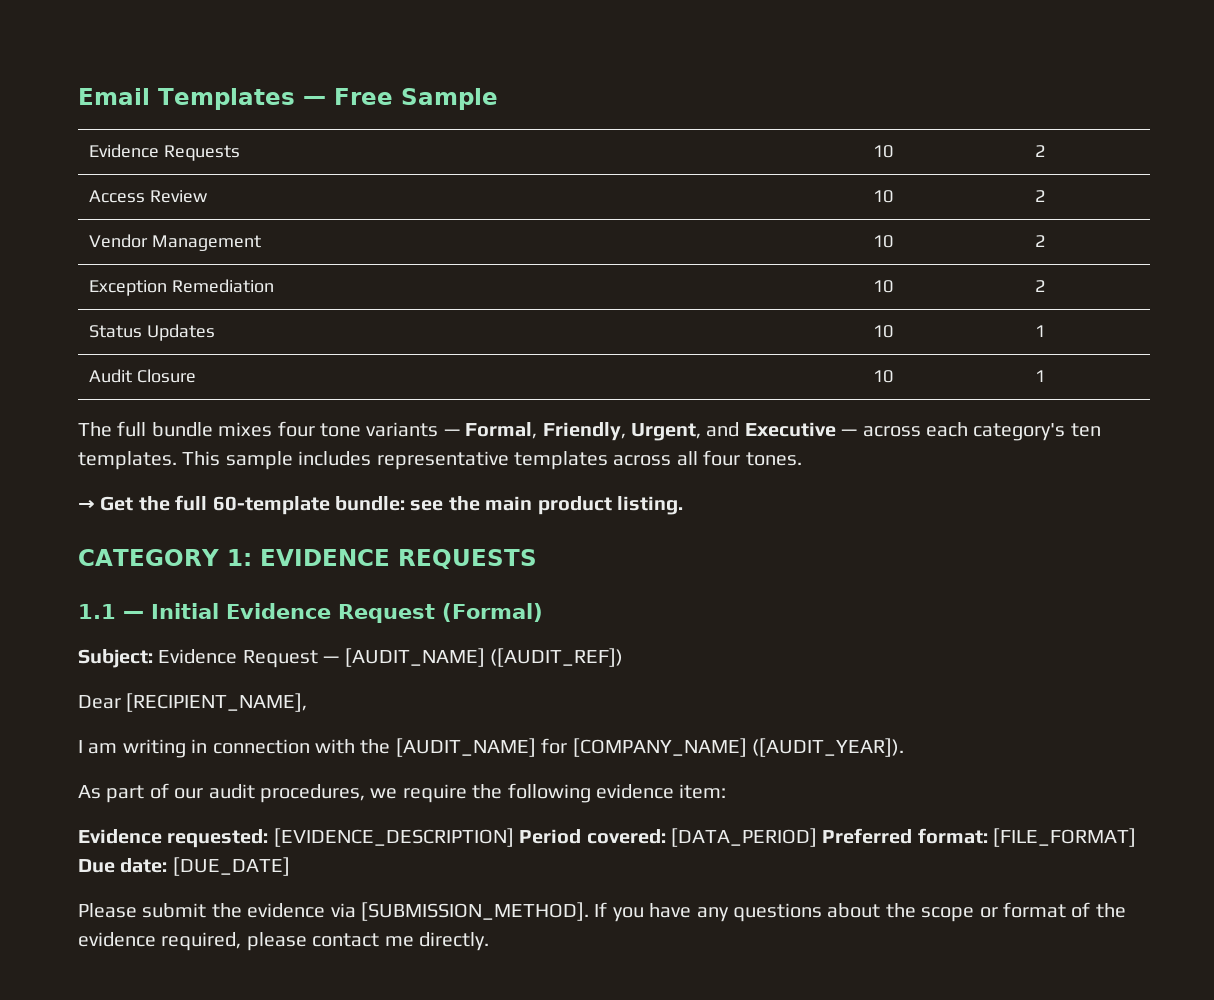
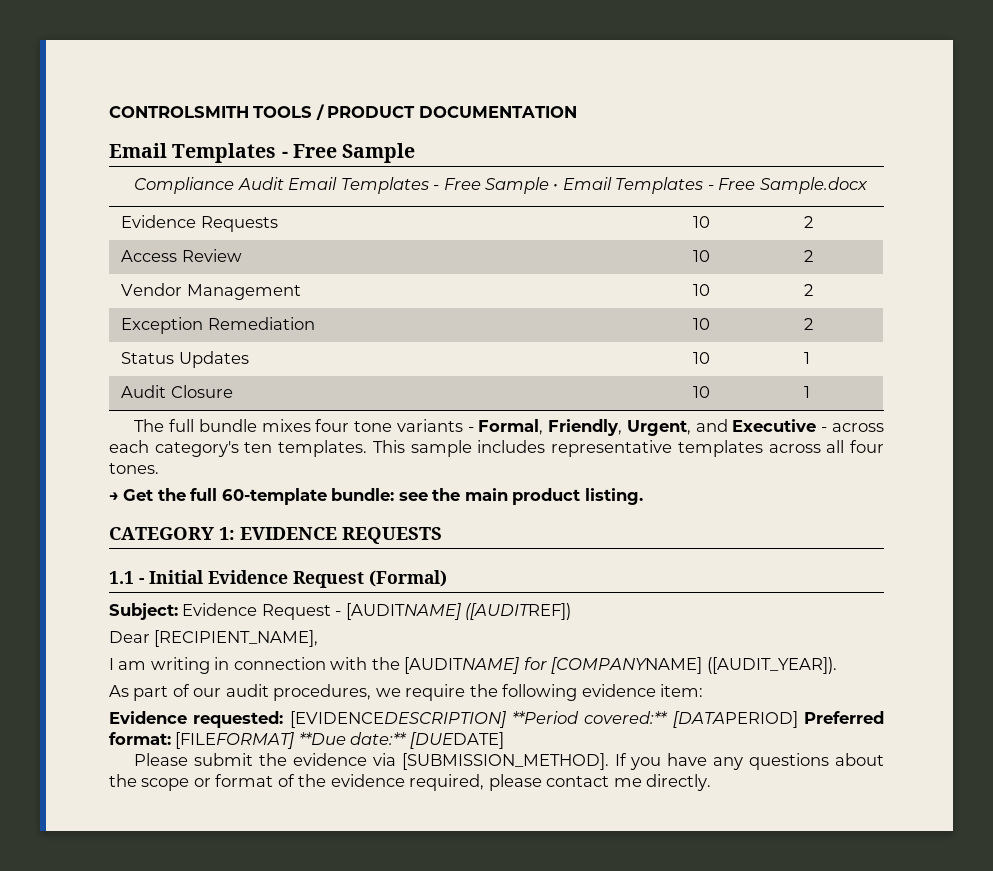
[78,88,498,110] Email Templates — Free Sample -> [109,104,577,120] [109,143,416,163] [134,177,868,194] CONTROLSMITH TOOLS / PRODUCT DOCUMENTATION // Email Templates - Free Sample // Compliance Audit Email Templates - Free Sample • Email Templates - Free Sample.docx
[443,429,460,436] — -> [467,427,474,432] -
[841,429,858,436] — -> [821,427,828,432] -
[123,611,144,619] — -> [139,578,144,584] -
[323,648,623,667] — [AUDIT_NAME] ([AUDIT_REF]) -> [335,603,572,620] - [AUDITNAME] ([AUDITREF])
[395,738,747,757] [AUDIT_NAME] for [COMPANY_NAME] -> [404,657,703,674] [AUDITNAME] for [COMPANYNAME]
[273,828,1137,847] [78,857,290,876] [EVIDENCE_DESCRIPTION] Period covered: [DATA_PERIOD] Preferred format: [FILE_FORMAT] Due date: [DUE_DATE] -> [289,711,884,728] [109,732,504,749] [EVIDENCEDESCRIPTION] **Period covered:** [DATAPERIOD] Preferred format: [FILEFORMAT] **Due date:** [DUEDATE]

